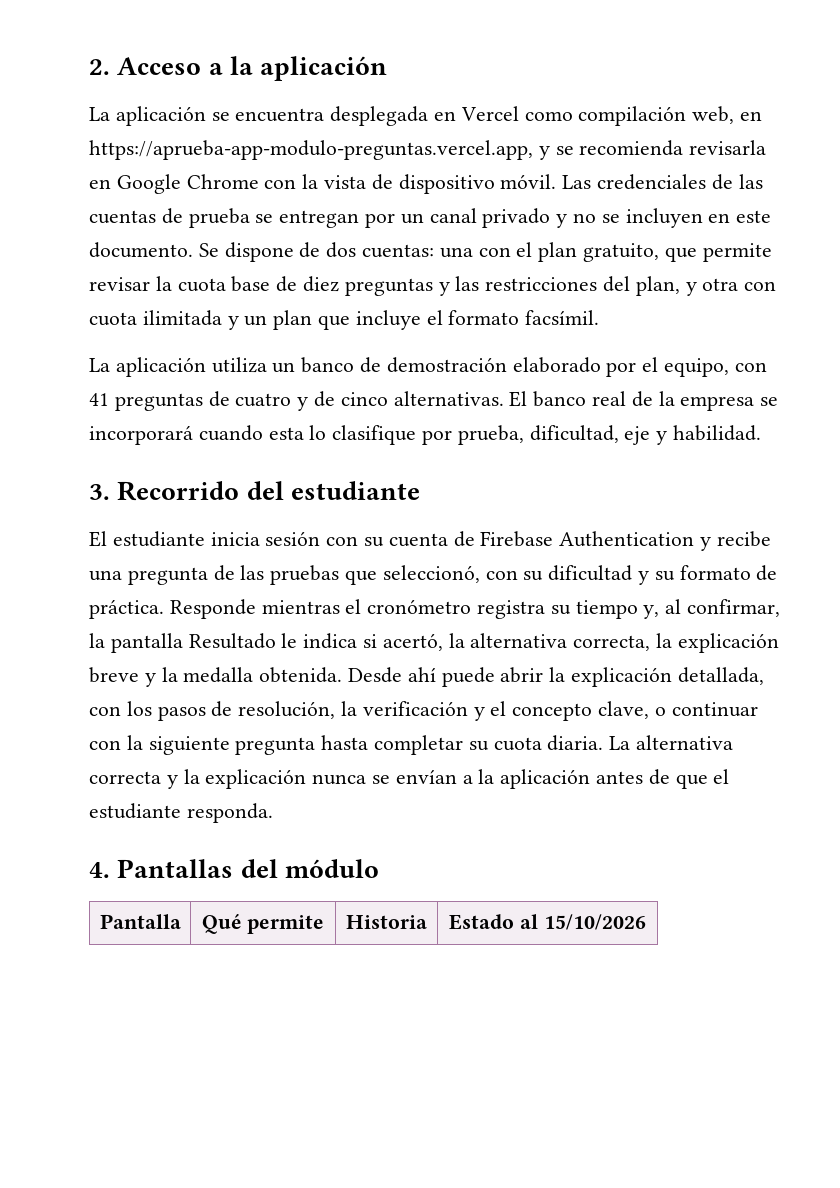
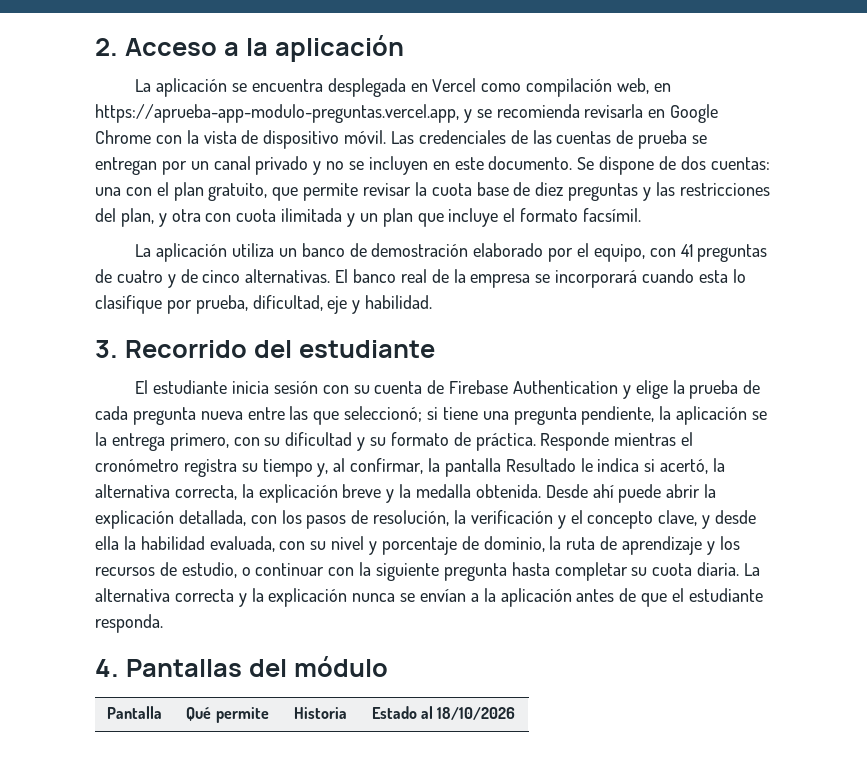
[716,531,771,547] [89,565,480,585] recibe una pregunta de las pruebas que seleccionó, -> [635,380,761,399] [95,406,768,425] [95,432,229,451] elige la prueba de cada pregunta nueva entre las que seleccionó; si tiene una pregunta pendiente, la aplicación se la entrega primero,
(650, 710) none -> [702,510,757,529] [95,536,740,555] [95,562,237,578] y desde ella la habilidad evaluada, con su nivel y porcentaje de dominio, la ruta de aprendizaje y los recursos de estudio,
[543,914,646,930] 15/10/2026 -> [437,707,516,720] 18/10/2026

